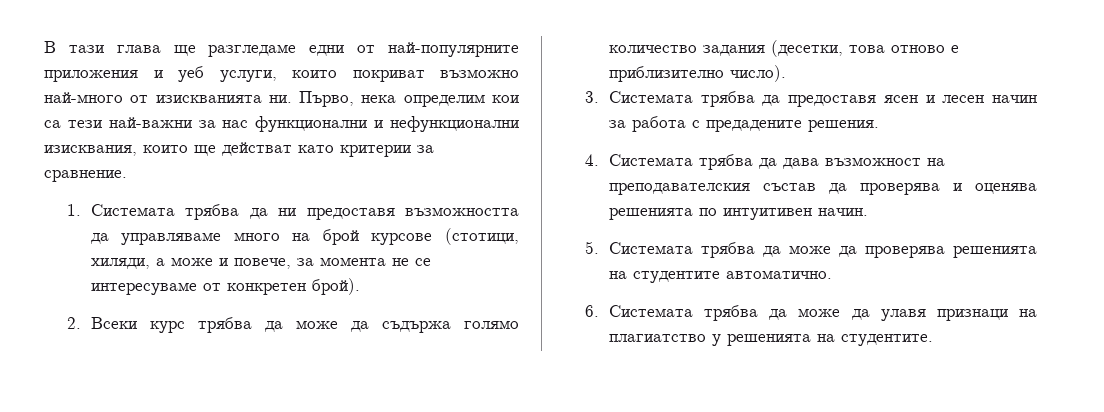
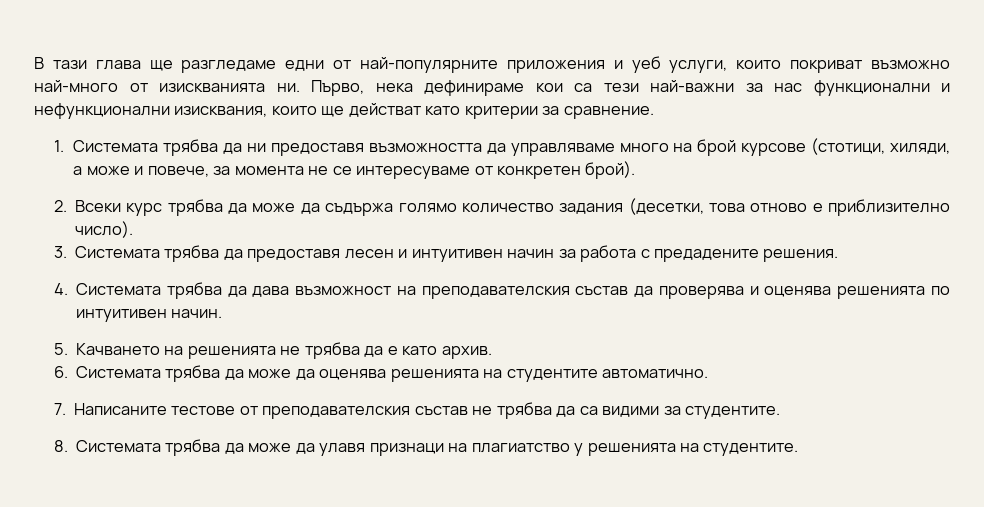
[403,94,485,107] определим -> [424,80,524,96] дефинираме
[883,95,985,103] ясен и лесен -> [344,249,503,262] лесен и интуитивен
[608,242,945,258] Системата трябва да може да проверява -> [75,342,492,359] [53,365,387,382] Качването на решенията не трябва да е като архив. // 6. Системата трябва да може да оценява
[585,305,600,317] 6. -> [53,402,780,419] [53,440,68,452] 7. Написаните тестове от преподавателския състав не трябва да са видими за студентите. // 8.

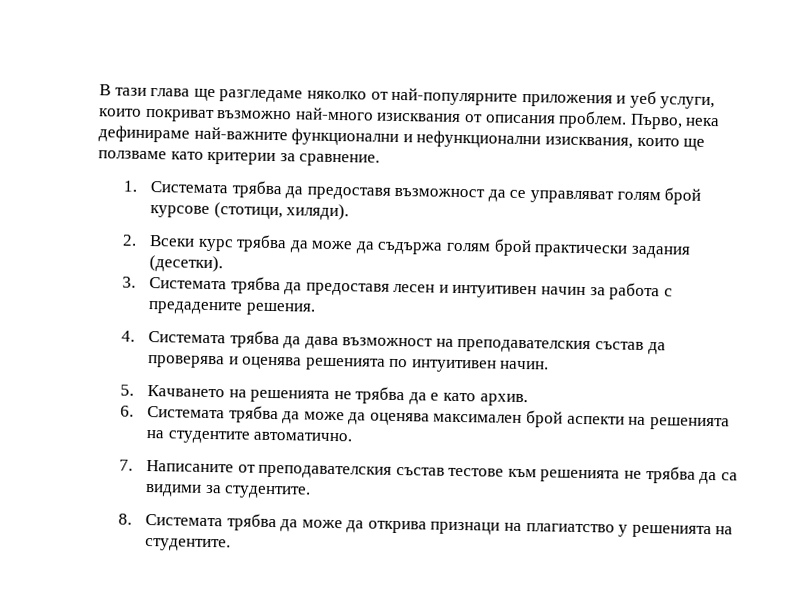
[285,60,325,71] едни -> [306,90,367,100] няколко
[129,80,802,96] от изискванията ни. Първо, нека дефинираме кои са тези най-важни за нас -> [376,110,721,130] [98,125,288,143] изисквания от описания проблем. Първо, нека дефинираме най-важните
[348,103,421,117] действат -> [98,150,167,160] ползваме
[247,138,950,156] [73,161,636,179] ни предоставя възможността да управляваме много на брой курсове (стотици, хиляди, а може и повече, за момента не се интересуваме от конкретен брой). -> [306,186,702,205] [149,202,350,221] предоставя възможност да се управляват голям брой курсове (стотици, хиляди).
[398,198,951,216] [74,221,133,238] голямо количество задания (десетки, това отново е приблизително число). -> [446,238,690,259] [148,255,223,273] голям брой практически задания (десетки).
(387, 374) none -> [433,410,647,428] максимален брой аспекти на
[171,406,236,415] тестове -> (234, 466) none
(468, 410) none -> [448,467,621,483] тестове към решенията
[319,443,366,456] улавя -> [367,520,427,534] открива

